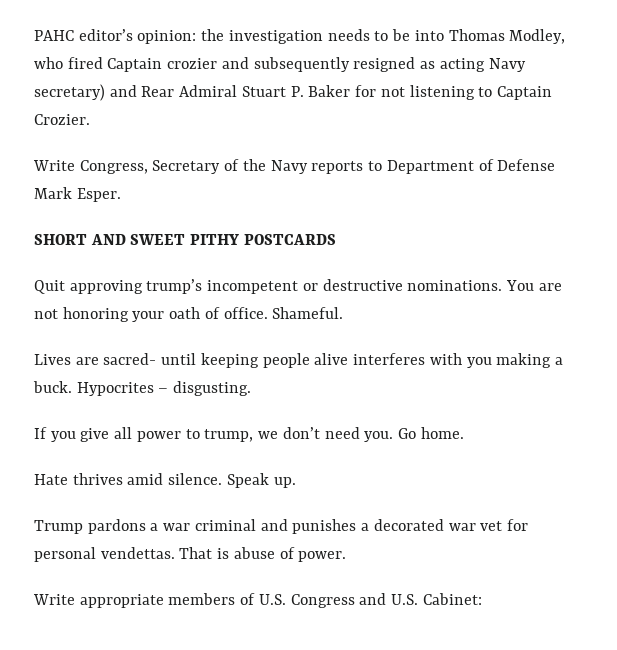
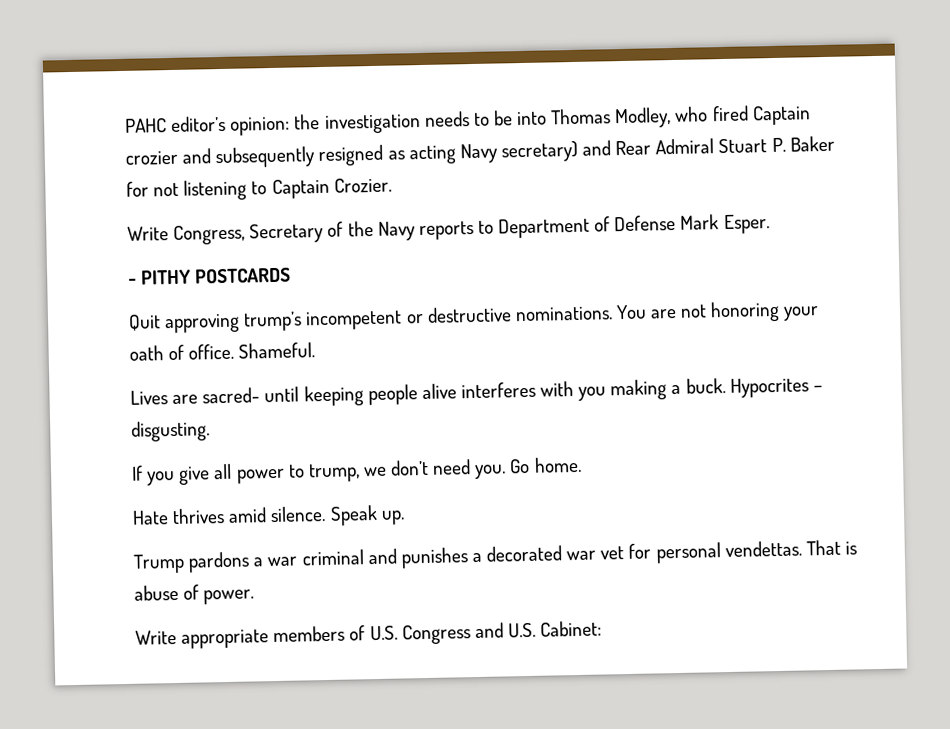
[34,234,186,245] SHORT AND SWEET -> [128,278,137,285] -

